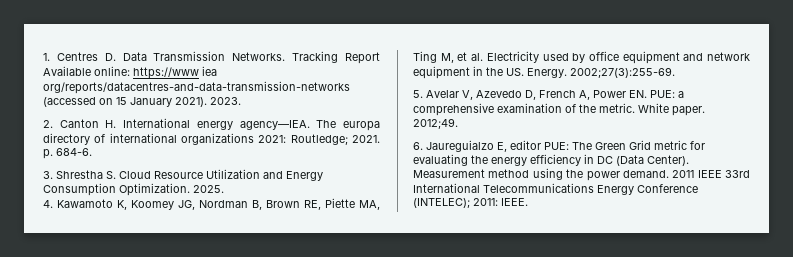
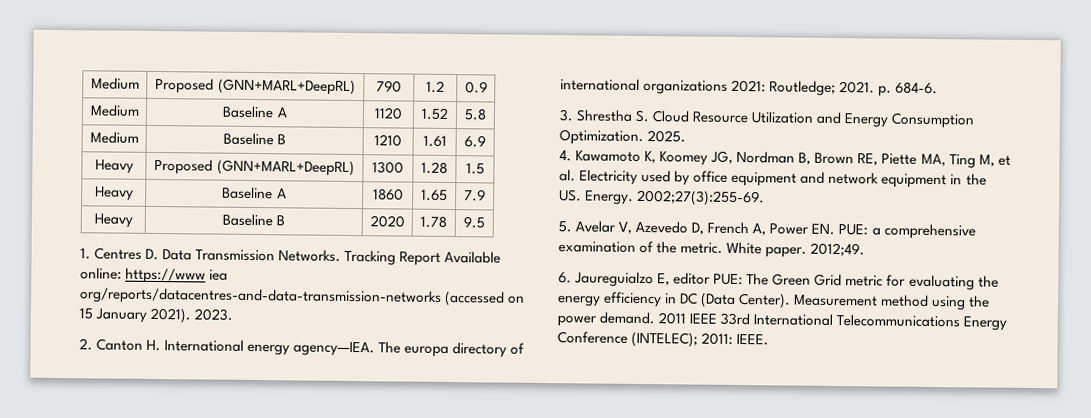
(43, 57) none -> [90,77,140,90] [155,77,356,96] [376,80,402,93] [426,80,445,93] [464,81,488,94] [89,104,140,117] [222,105,288,119] [374,107,403,120] [421,107,449,120] [464,108,487,121] [89,131,139,144] [222,132,287,146] [374,134,402,147] [422,135,447,147] [464,135,486,148] [94,159,134,174] [154,158,355,177] [372,161,404,174] [421,161,448,174] [465,163,485,175] [94,186,134,201] [222,186,287,200] [372,188,404,201] [421,189,448,201] [464,189,486,202] [93,213,133,228] [221,213,286,227] [369,215,405,228] [420,215,447,228] [463,216,485,229] Medium | Proposed (GNN+MARL+DeepRL) | 790 | 1.2 | 0.9 // Medium | Baseline A | 1120 | 1.52 | 5.8 // Medium | Baseline B | 1210 | 1.61 | 6.9 // Heavy | Proposed (GNN+MARL+DeepRL) | 1300 | 1.28 | 1.5 // Heavy | Baseline A | 1860 | 1.65 | 7.9 // Heavy | Baseline B | 2020 | 1.78 | 9.5 //

